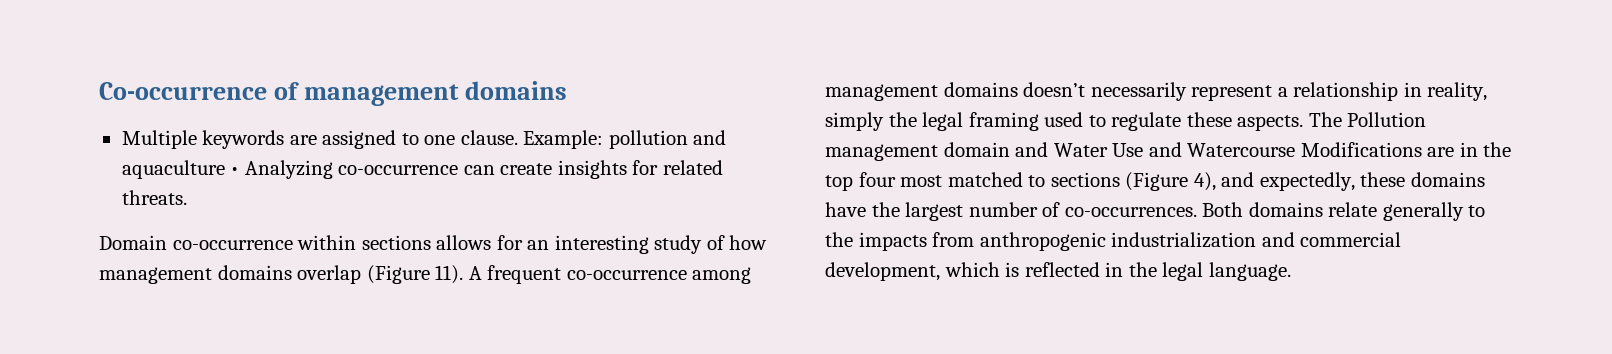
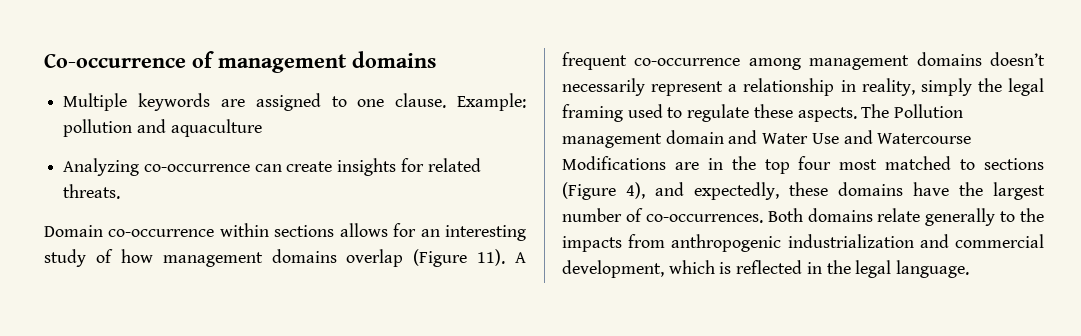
[230,167,240,175] • -> (262, 128) //

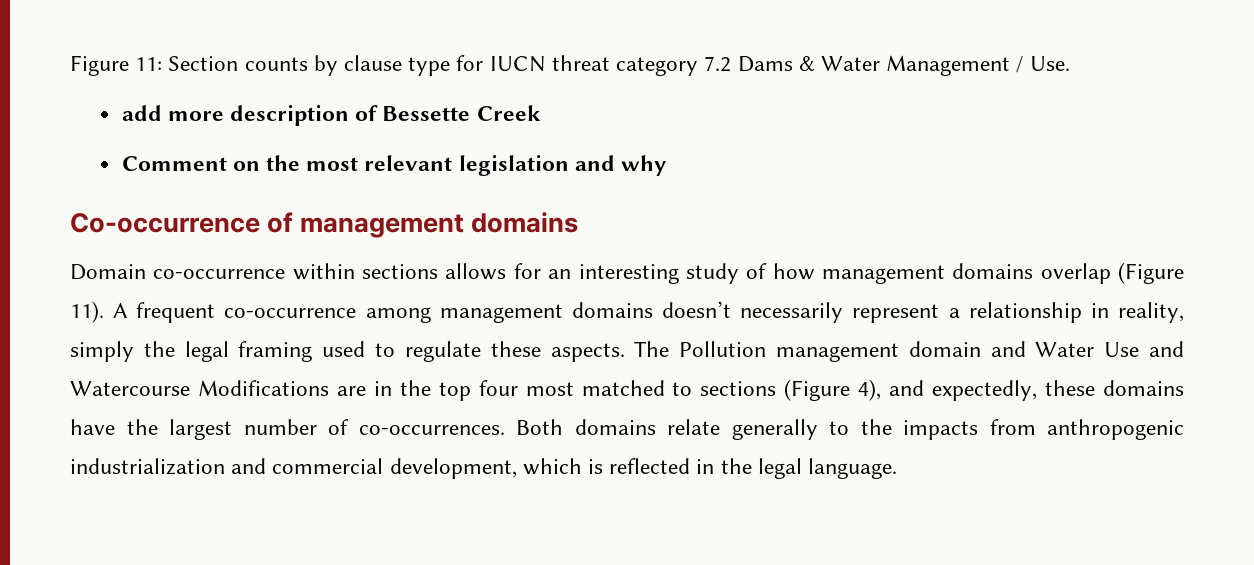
[44,51,436,73] [63,93,526,111] [63,119,262,137] [63,158,481,176] [63,184,121,199] Co-occurrence of management domains // Multiple keywords are assigned to one clause. Example: pollution and aquaculture // Analyzing co-occurrence can create insights for related threats. -> [70,55,1070,76] [121,105,541,126] [121,155,666,176] [70,212,579,238] Figure 11: Section counts by clause type for IUCN threat category 7.2 Dams & Water Management / Use. // add more description of Bessette Creek // Comment on the most relevant legislation and why // Co-occurrence of management domains

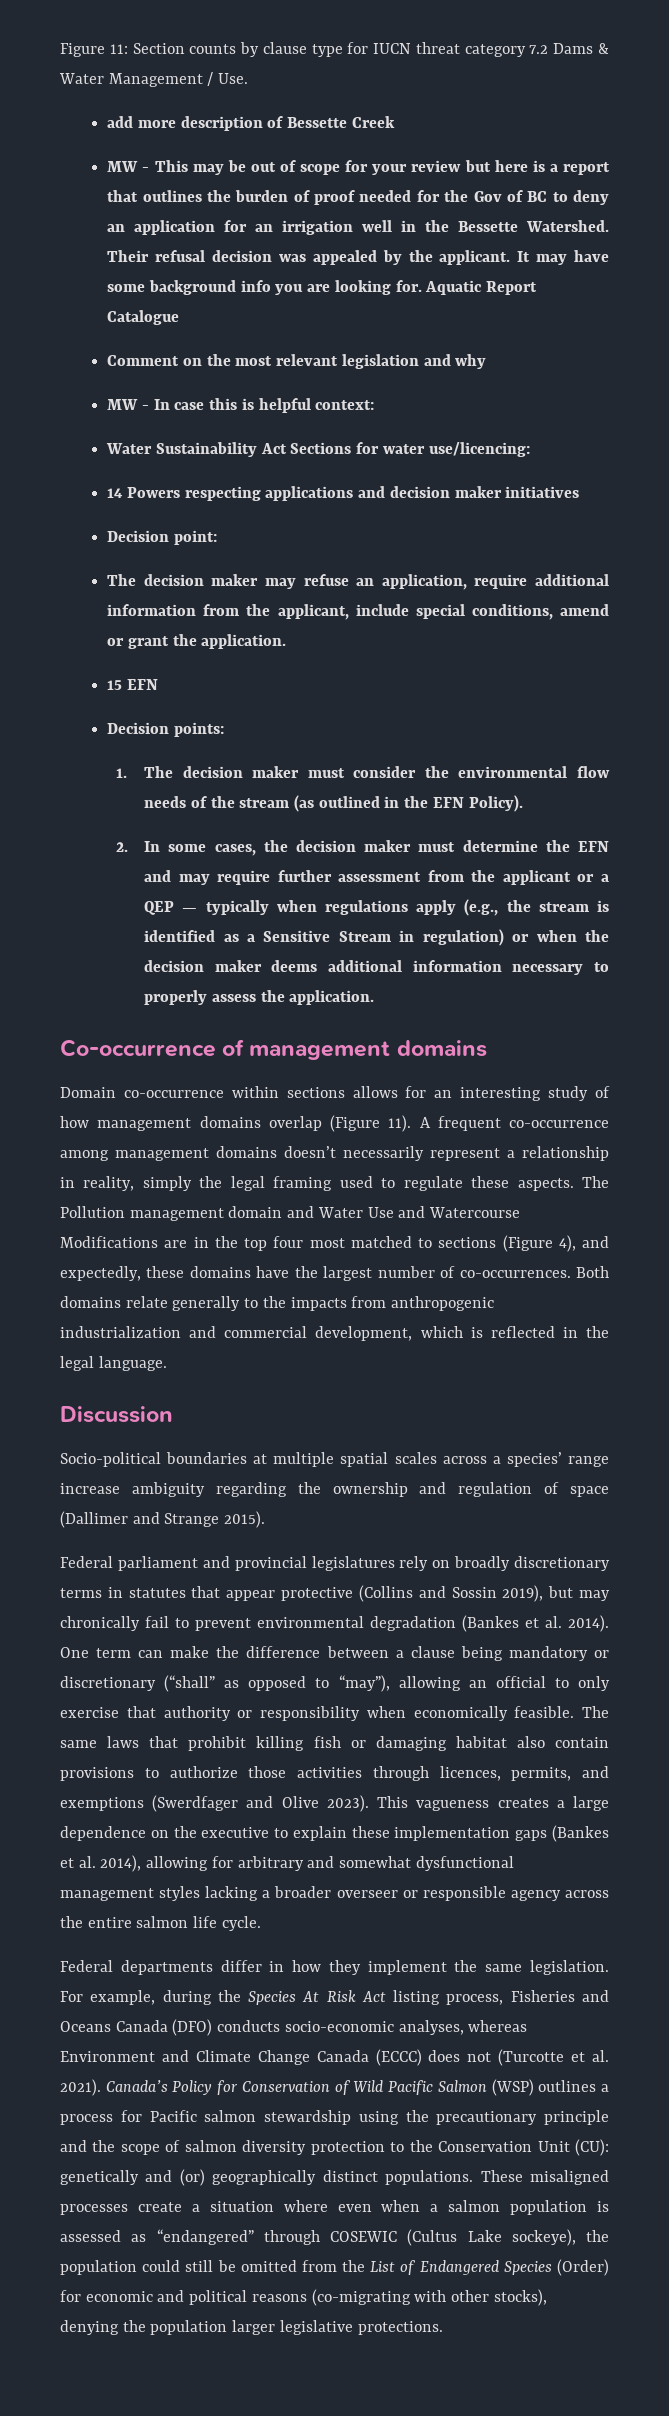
(541, 113) none -> [107,160,611,175] [107,190,609,205] [107,220,609,235] [107,250,609,265] [107,280,538,295] [107,310,180,325] // MW - This may be out of scope for your review but here is a report that outlines the burden of proof needed for the Gov of BC to deny an application for an irrigation well in the Bessette Watershed. Their refusal decision was appealed by the applicant. It may have some background info you are looking for. Aquatic Report Catalogue
(666, 165) none -> [107,398,375,413] [106,442,530,457] [107,486,580,501] [107,530,218,545] [107,574,609,590] [107,604,610,620] [107,634,287,649] [107,679,159,690] [107,722,225,737] [116,766,610,778] [144,795,523,812] [116,840,609,856] [144,870,610,885] [144,899,609,916] [144,929,609,946] [144,960,609,975] [144,990,375,1005] // MW - In case this is helpful context: // Water Sustainability Act Sections for water use/licencing: // 14 Powers respecting applications and decision maker initiatives // Decision point: // The decision maker may refuse an application, require additional information from the applicant, include special conditions, amend or grant the application. // 15 EFN // Decision points: // 1. The decision maker must consider the environmental flow needs of the stream (as outlined in the EFN Policy). // 2. In some cases, the decision maker must determine the EFN and may require further assessment from the applicant or a QEP — typically when regulations apply (e.g., the stream is identified as a Sensitive Stream in regulation) or when the decision maker deems additional information necessary to properly assess the application.
(898, 468) none -> [60,1406,173,1423] [60,1452,609,1467] [60,1482,609,1497] [60,1511,266,1528] [60,1556,610,1571] [60,1585,610,1602] [60,1615,609,1632] [60,1646,609,1661] [60,1675,611,1692] [60,1706,609,1721] [60,1736,610,1751] [60,1766,609,1781] [60,1795,609,1812] [60,1825,609,1842] [60,1855,514,1872] [60,1886,609,1901] [60,1916,261,1931] [60,1960,609,1975] [60,1990,609,2005] [60,2019,528,2036] [60,2049,609,2066] [60,2079,610,2096] [60,2110,609,2125] [60,2139,609,2156] [60,2169,609,2186] [60,2200,609,2215] [60,2229,609,2246] [60,2259,609,2276] [60,2289,547,2306] [60,2320,443,2335] // Discussion // Socio-political boundaries at multiple spatial scales across a species’ range increase ambiguity regarding the ownership and regulation of space (Dallimer and Strange 2015). // Federal parliament and provincial legislatures rely on broadly discretionary terms in statutes that appear protective (Collins and Sossin 2019), but may chronically fail to prevent environmental degradation (Bankes et al. 2014). One term can make the difference between a clause being mandatory or discretionary (“shall” as opposed to “may”), allowing an official to only exercise that authority or responsibility when economically feasible. The same laws that prohibit killing fish or damaging habitat also contain provisions to authorize those activities through licences, permits, and exemptions (Swerdfager and Olive 2023). This vagueness creates a large dependence on the executive to explain these implementation gaps (Bankes et al. 2014), allowing for arbitrary and somewhat dysfunctional management styles lacking a broader overseer or responsible agency across the entire salmon life cycle. // Federal departments differ in how they implement the same legislation. For example, during the Species At Risk Act listing process, Fisheries and Oceans Canada (DFO) conducts socio-economic analyses, whereas Environment and Climate Change Canada (ECCC) does not (Turcotte et al. 2021). Canada’s Policy for Conservation of Wild Pacific Salmon (WSP) outlines a process for Pacific salmon stewardship using the precautionary principle and the scope of salmon diversity protection to the Conservation Unit (CU): genetically and (or) geographically distinct populations. These misaligned processes create a situation where even when a salmon population is assessed as “endangered” through COSEWIC (Cultus Lake sockeye), the population could still be omitted from the List of Endangered Species (Order) for economic and political reasons (co-migrating with other stocks), denying the population larger legislative protections.

